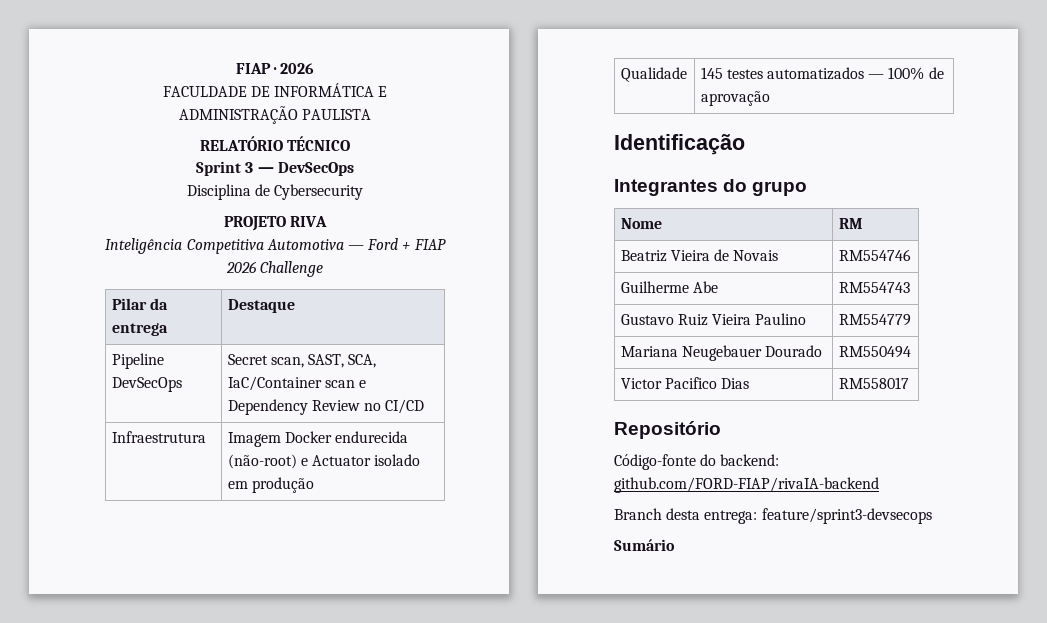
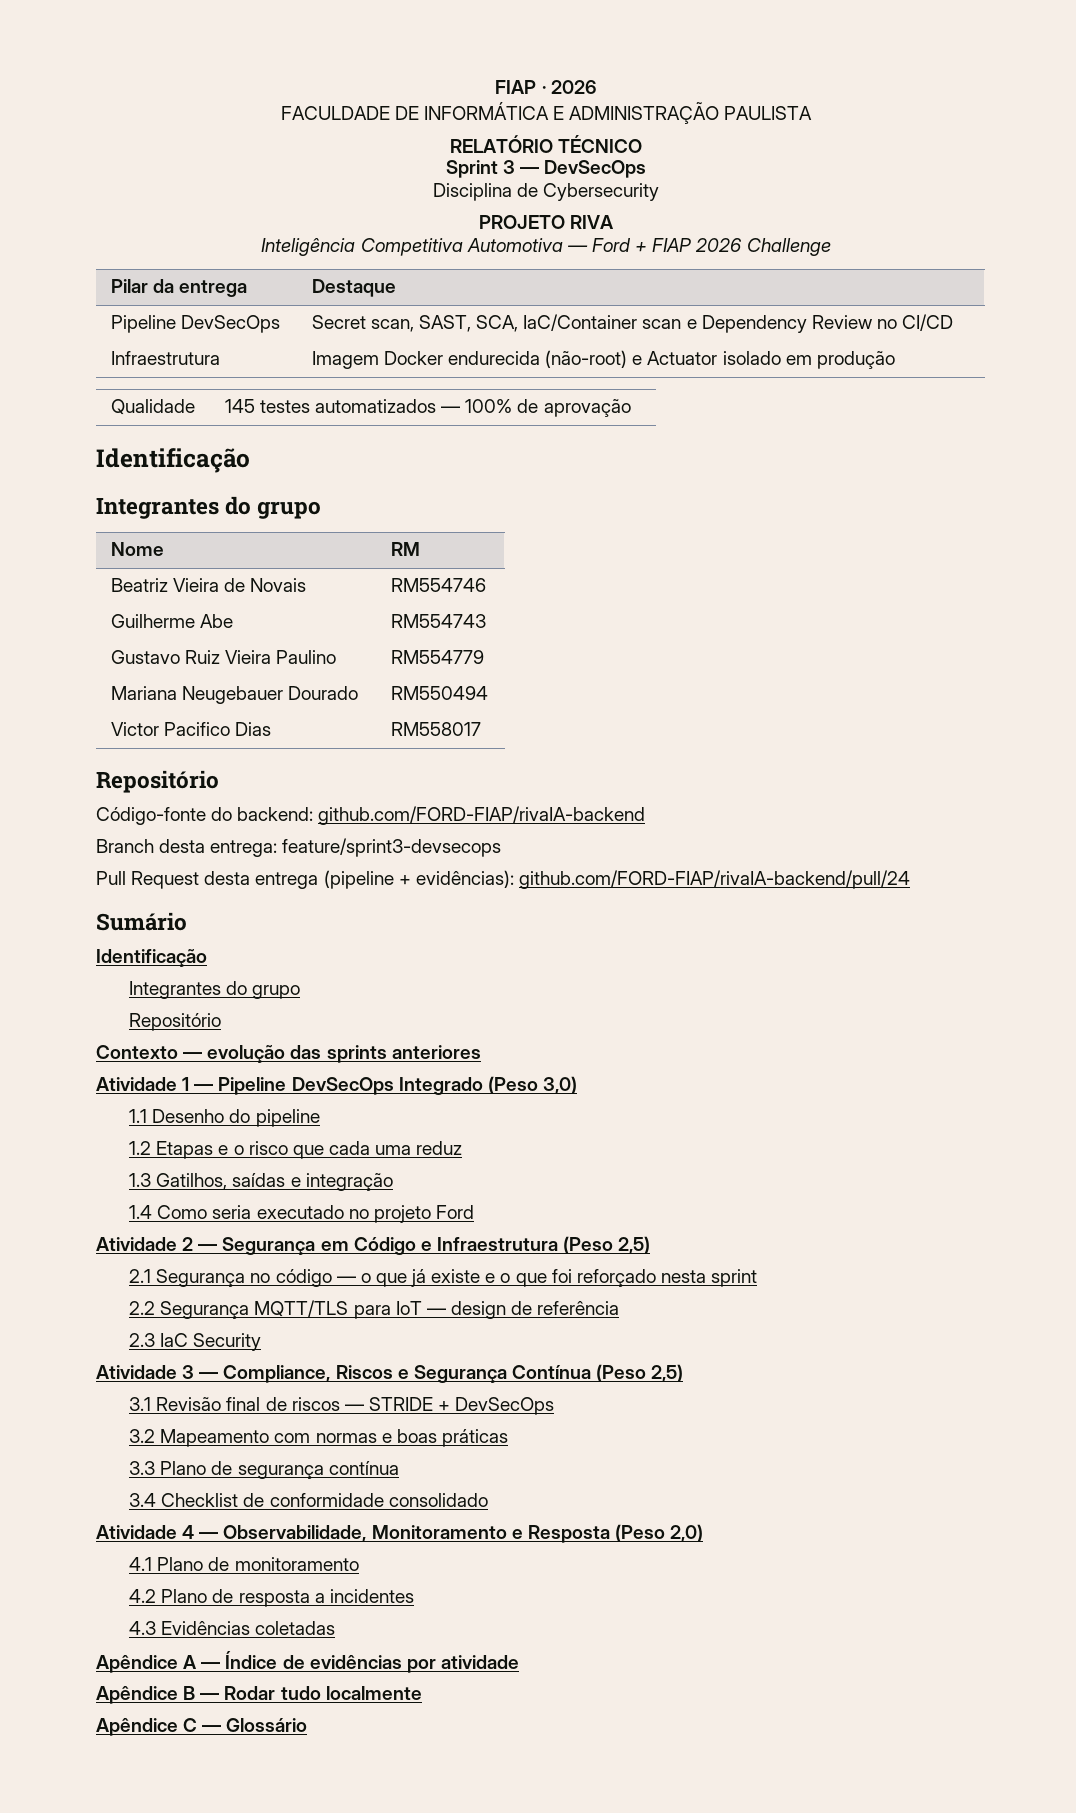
[614,539,675,551] Sumário -> [96,870,910,889] [96,912,187,931] [96,949,207,967] [129,981,301,999] [129,1013,222,1031] [96,1045,481,1063] [96,1076,577,1095] [129,1109,320,1127] [129,1141,463,1159] [129,1173,393,1191] [129,1205,474,1223] [96,1236,651,1255] [129,1269,758,1287] [129,1300,620,1319] [129,1333,262,1351] [96,1364,684,1383] [129,1397,555,1415] [129,1429,508,1447] [129,1461,399,1479] [129,1493,488,1507] [96,1524,704,1543] [129,1557,359,1571] [129,1589,414,1607] [129,1621,336,1635] [96,1651,519,1673] [96,1686,422,1704] [96,1718,308,1736] Pull Request desta entrega (pipeline + evidências): github.com/FORD-FIAP/rivaIA-backend/pull/24 // Sumário // Identificação // Integrantes do grupo // Repositório // Contexto — evolução das sprints anteriores // Atividade 1 — Pipeline DevSecOps Integrado (Peso 3,0) // 1.1 Desenho do pipeline // 1.2 Etapas e o risco que cada uma reduz // 1.3 Gatilhos, saídas e integração // 1.4 Como seria executado no projeto Ford // Atividade 2 — Segurança em Código e Infraestrutura (Peso 2,5) // 2.1 Segurança no código — o que já existe e o que foi reforçado nesta sprint // 2.2 Segurança MQTT/TLS para IoT — design de referência // 2.3 IaC Security // Atividade 3 — Compliance, Riscos e Segurança Contínua (Peso 2,5) // 3.1 Revisão final de riscos — STRIDE + DevSecOps // 3.2 Mapeamento com normas e boas práticas // 3.3 Plano de segurança contínua // 3.4 Checklist de conformidade consolidado // Atividade 4 — Observabilidade, Monitoramento e Resposta (Peso 2,0) // 4.1 Plano de monitoramento // 4.2 Plano de resposta a incidentes // 4.3 Evidências coletadas // Apêndice A — Índice de evidências por atividade // Apêndice B — Rodar tudo localmente // Apêndice C — Glossário

